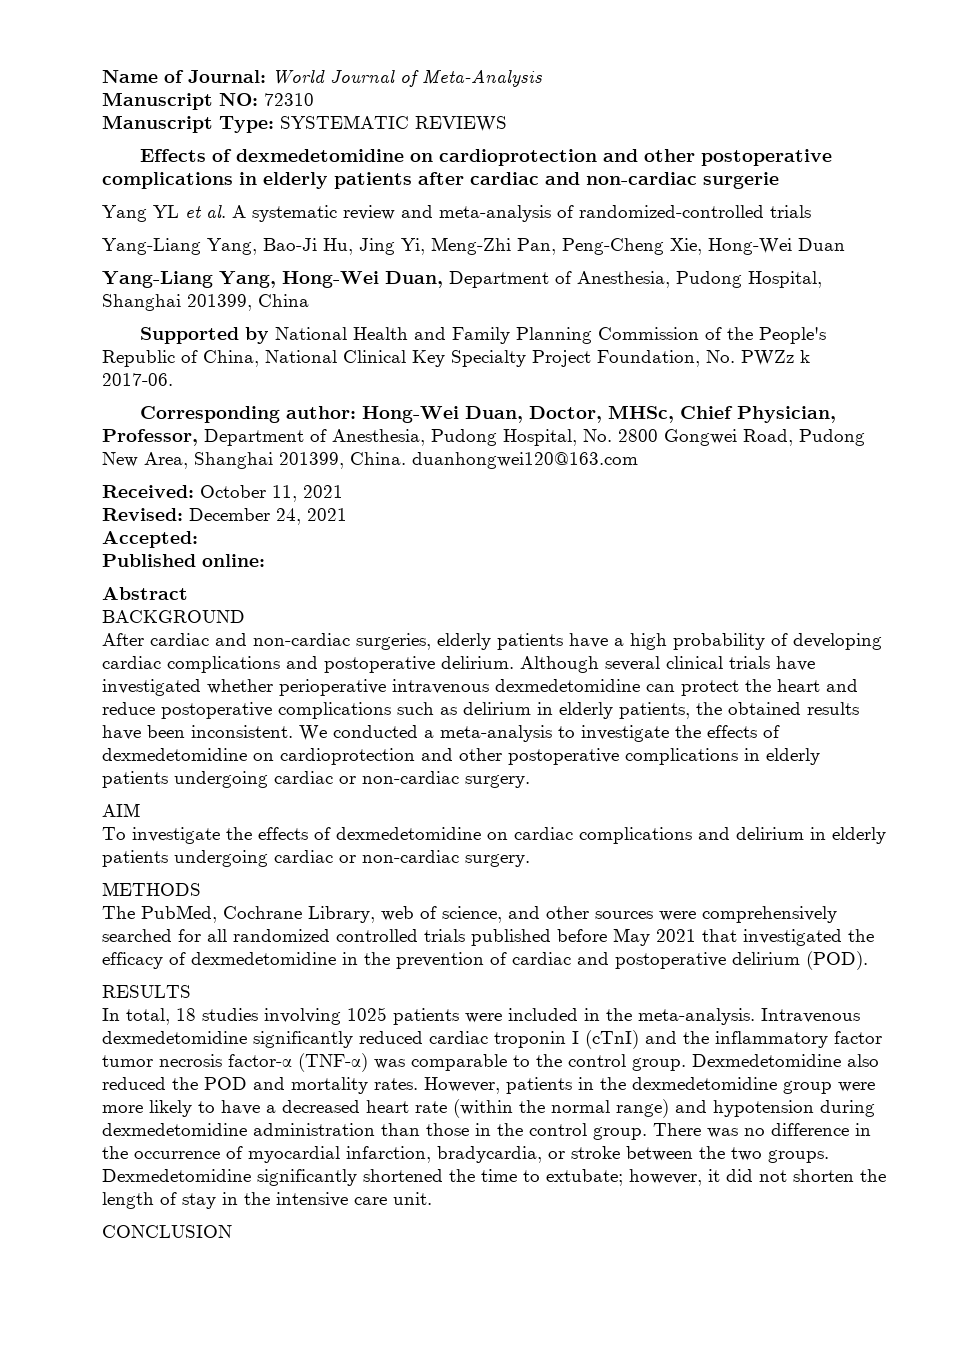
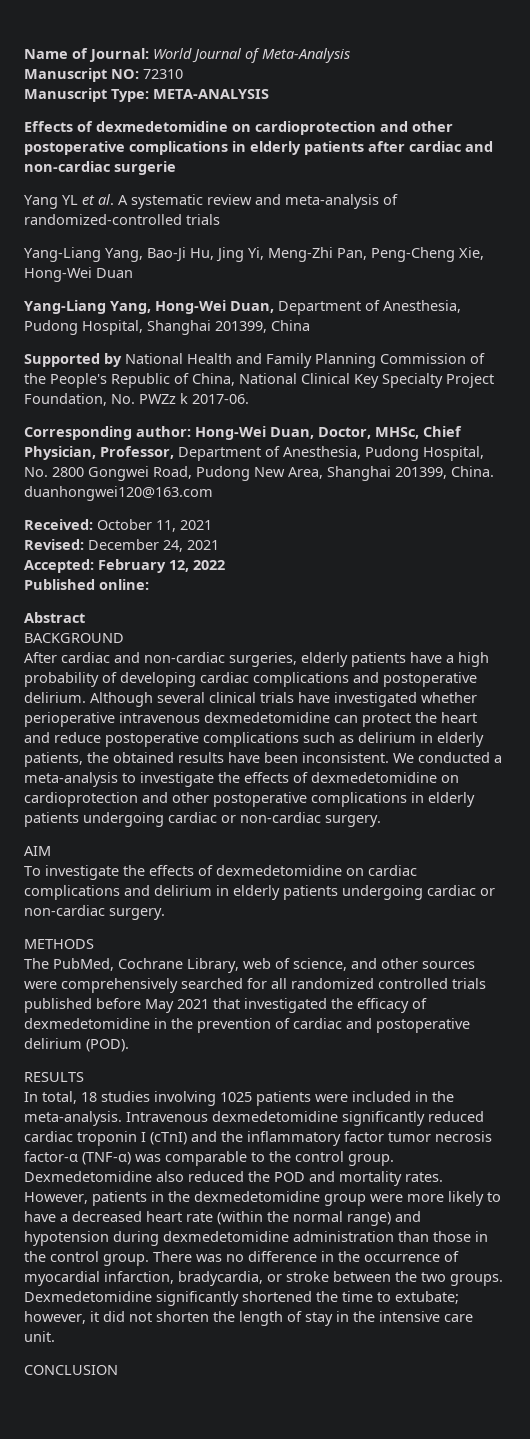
[280,115,507,132] SYSTEMATIC REVIEWS -> [153,89,269,99] META-ANALYSIS
(198, 539) none -> [98,559,225,573] February 12, 2022

